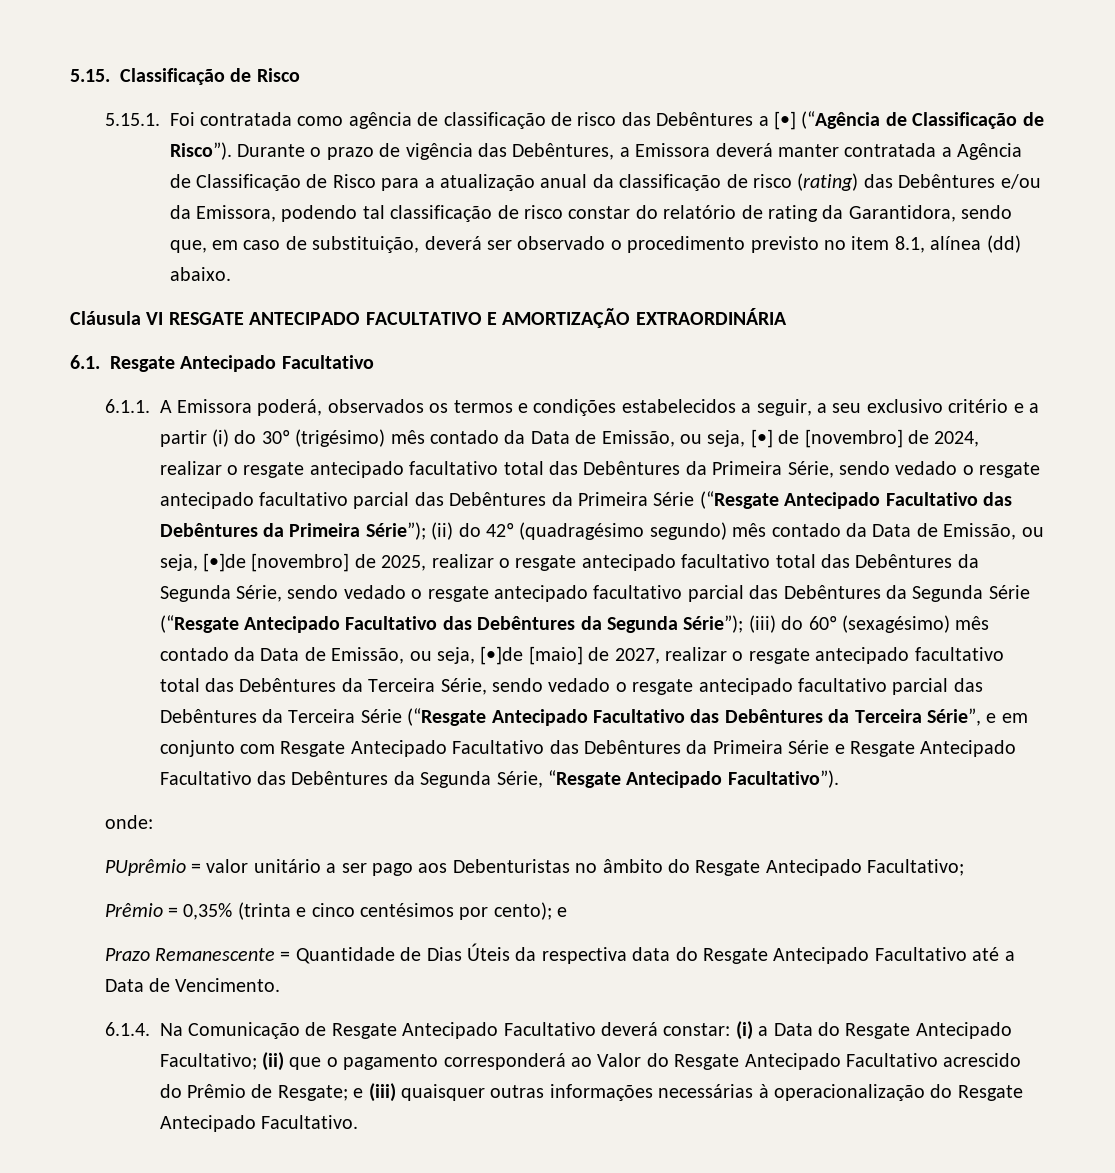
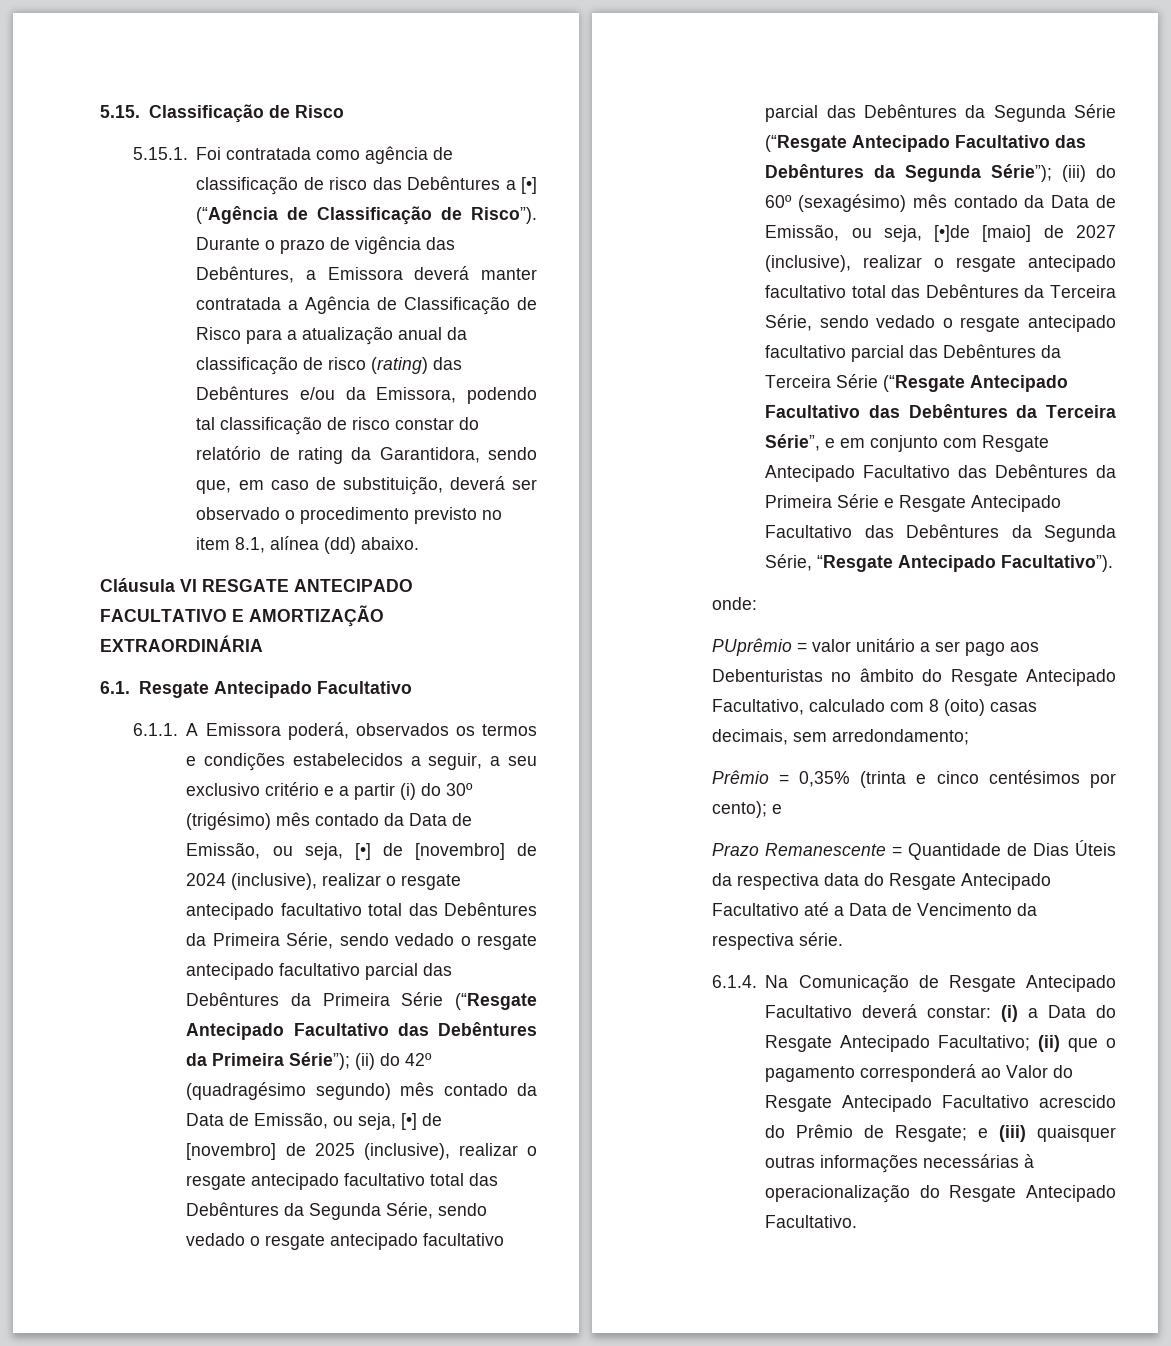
[934,431,980,447] 2024, -> [186,873,318,890] 2024 (inclusive),
[202,553,427,572] [•]de [novembro] de 2025, -> [401,1113,443,1130] [186,1143,450,1160] [•] de [novembro] de 2025 (inclusive),
[614,648,660,664] 2027, -> [1076,225,1116,238] [765,255,852,272] 2027 (inclusive),
[867,859,965,876] Facultativo; -> [711,699,1037,716] [711,729,969,745] Facultativo, calculado com 8 (oito) casas decimais, sem arredondamento;
[175,978,281,992] Vencimento. -> [916,903,1037,916] [711,932,843,950] Vencimento da respectiva série.

